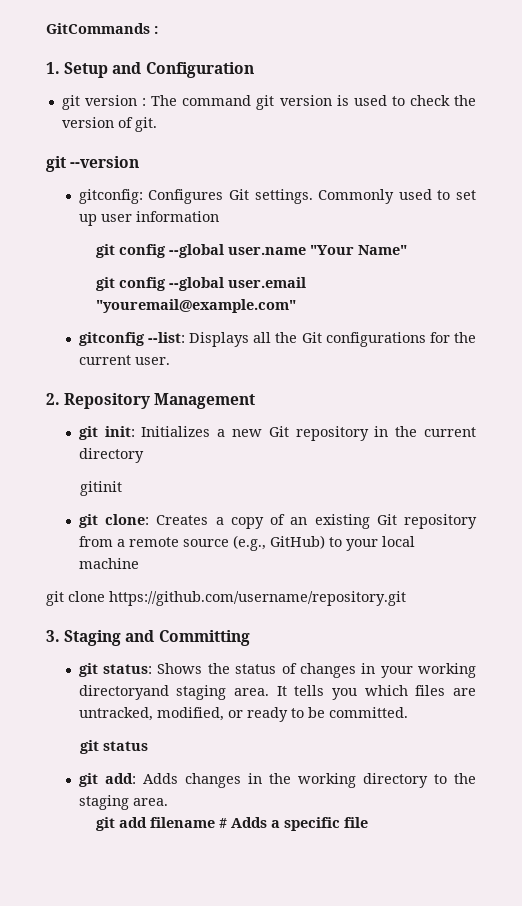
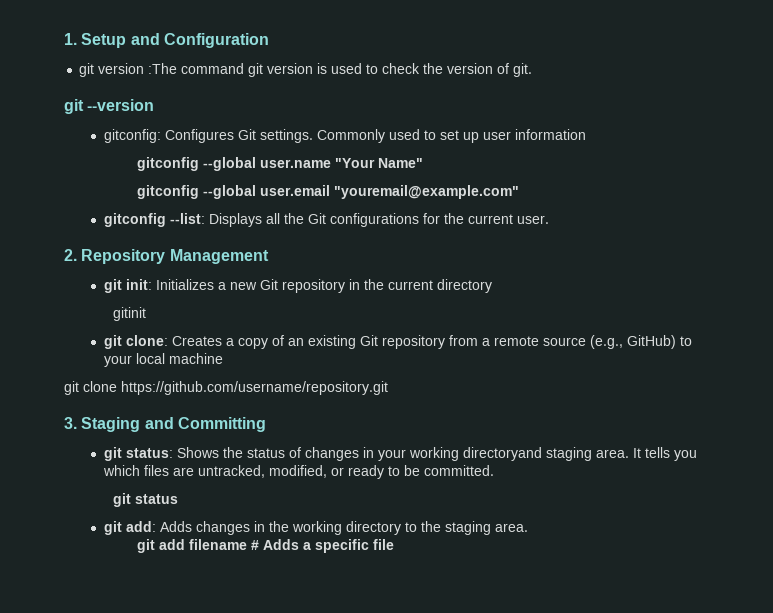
[46,23,158,34] GitCommands : // -> (64, 39) none
[142,95,178,106] : The -> [148,63,178,74] :The
[96,244,167,258] git config -> [137,157,200,171] gitconfig
[96,277,167,291] git config -> [137,185,200,199] gitconfig

